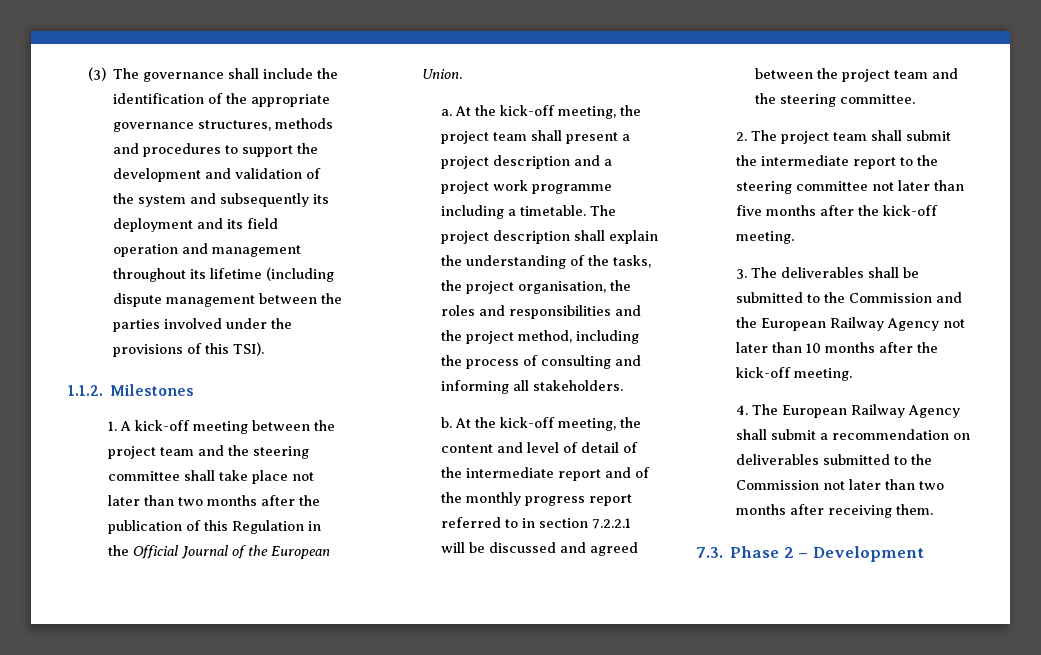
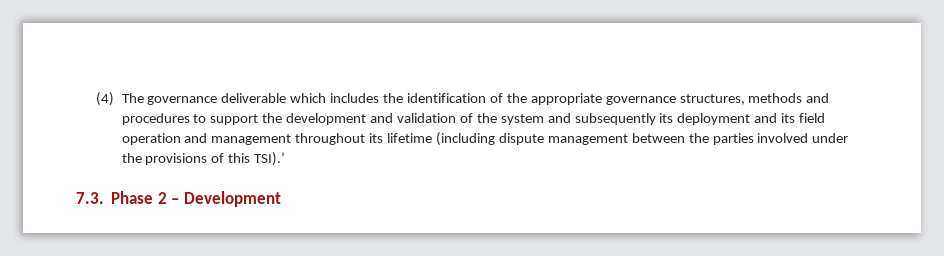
[87,67,106,81] (3) -> [96,92,115,106] (4)
[228,68,314,79] shall include -> [221,93,380,103] deliverable which includes
[233,342,265,356] [68,384,195,396] [107,420,335,434] [107,445,309,459] [107,470,314,484] [107,495,320,506] [107,520,321,534] [107,545,330,559] [421,69,462,79] [441,105,642,119] [441,130,631,144] [441,155,613,169] [441,180,613,194] [441,205,617,219] [441,230,659,244] [441,255,652,269] [441,280,632,294] [441,305,642,319] [441,330,640,344] [441,355,642,369] [441,380,624,394] [441,417,642,431] [441,442,639,453] [441,467,651,481] [441,492,633,506] [441,517,632,529] [441,542,639,556] [755,68,959,82] [755,93,916,107] [735,130,951,144] [735,155,938,169] [735,180,964,194] [735,205,938,216] [735,231,794,244] [735,267,919,279] [735,292,962,303] [735,317,965,331] [735,342,938,353] [735,367,852,381] [735,404,960,418] [735,429,970,440] [735,454,932,465] [735,479,944,490] [735,504,933,518] TSI). // 1.1.2. Milestones // 1. A kick-off meeting between the project team and the steering committee shall take place not later than two months after the publication of this Regulation in the Official Journal of the European Union. // a. At the kick-off meeting, the project team shall present a project description and a project work programme including a timetable. The project description shall explain the understanding of the tasks, the project organisation, the roles and responsibilities and the project method, including the process of consulting and informing all stakeholders. // b. At the kick-off meeting, the content and level of detail of the intermediate report and of the monthly progress report referred to in section 7.2.2.1 will be discussed and agreed between the project team and the steering committee. // 2. The project team shall submit the intermediate report to the steering committee not later than five months after the kick-off meeting. // 3. The deliverables shall be submitted to the Commission and the European Railway Agency not later than 10 months after the kick-off meeting. // 4. The European Railway Agency shall submit a recommendation on deliverables submitted to the Commission not later than two months after receiving them. -> [254,152,286,166] TSI).’

